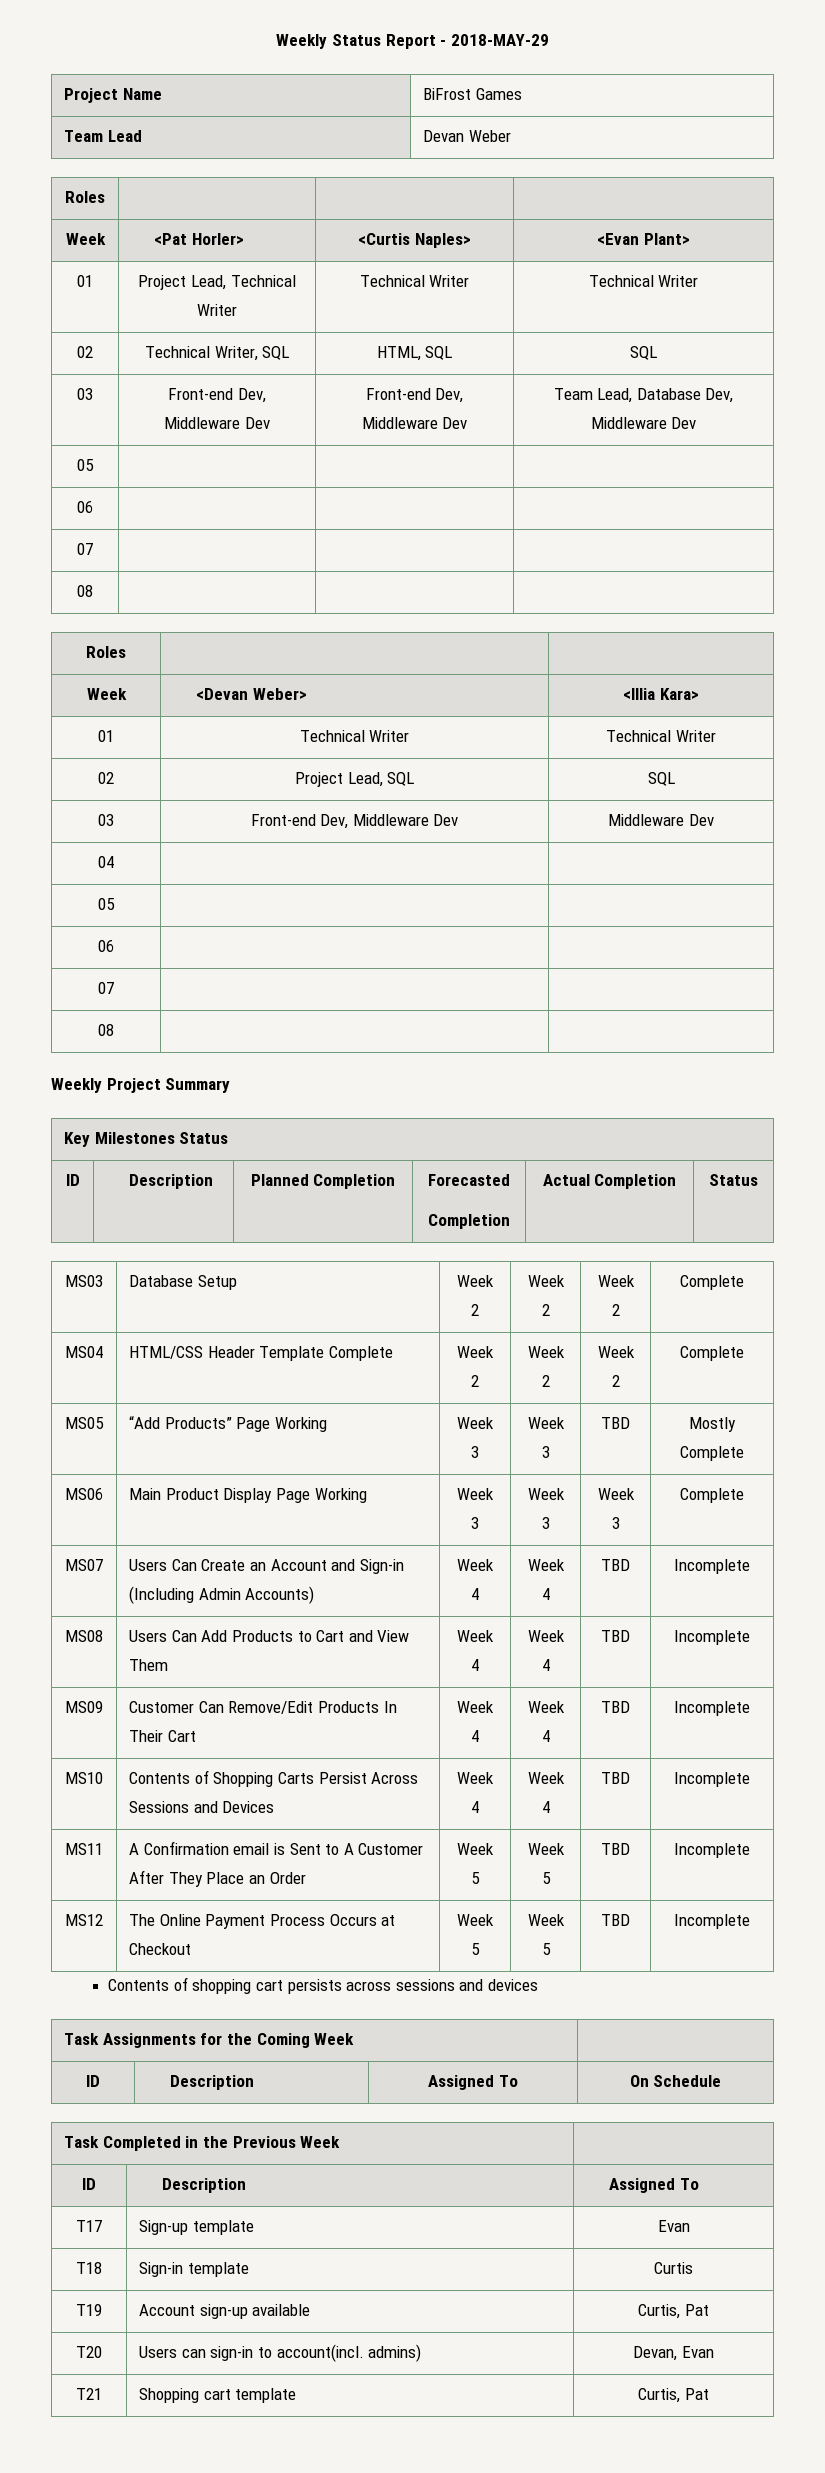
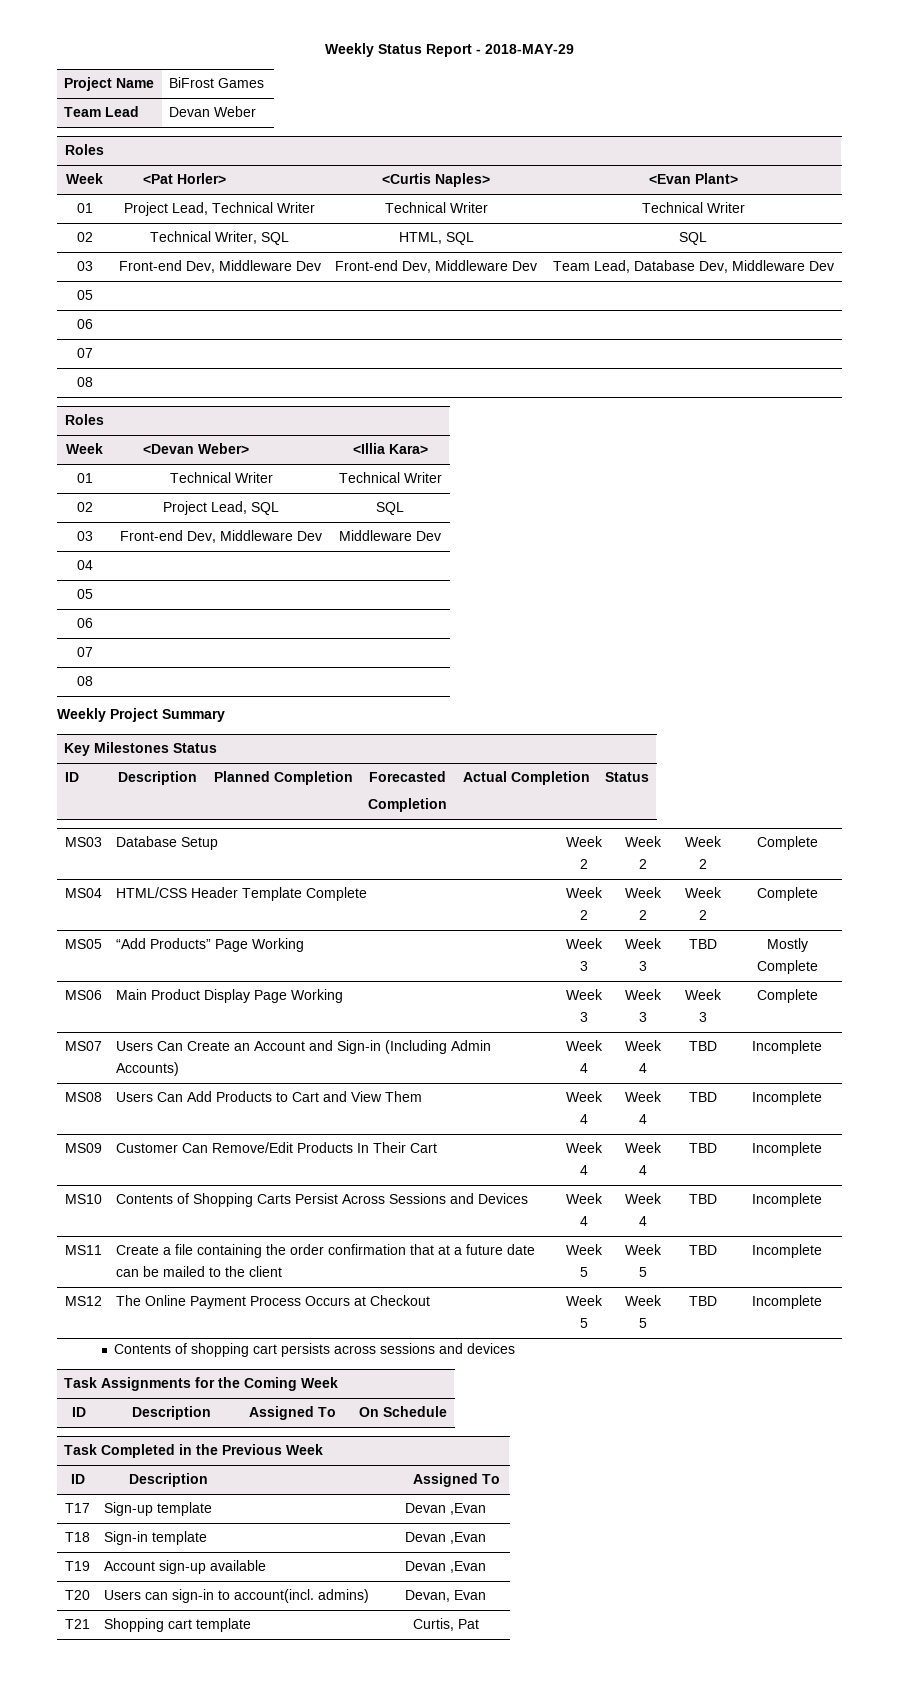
[129,1841,424,1855] [129,1870,306,1887] A Confirmation email is Sent to A Customer After They Place an Order -> [116,1244,536,1258] [116,1266,283,1277] Create a file containing the order confirmation that at a future date can be mailed to the client
[657,2220,690,2232] Evan -> [405,1503,486,1515] Devan ,Evan
[654,2262,693,2274] Curtis -> [405,1532,486,1544] Devan ,Evan
[638,2304,709,2319] Curtis, Pat -> [405,1561,486,1573] Devan ,Evan

